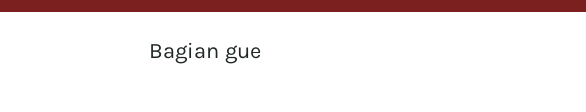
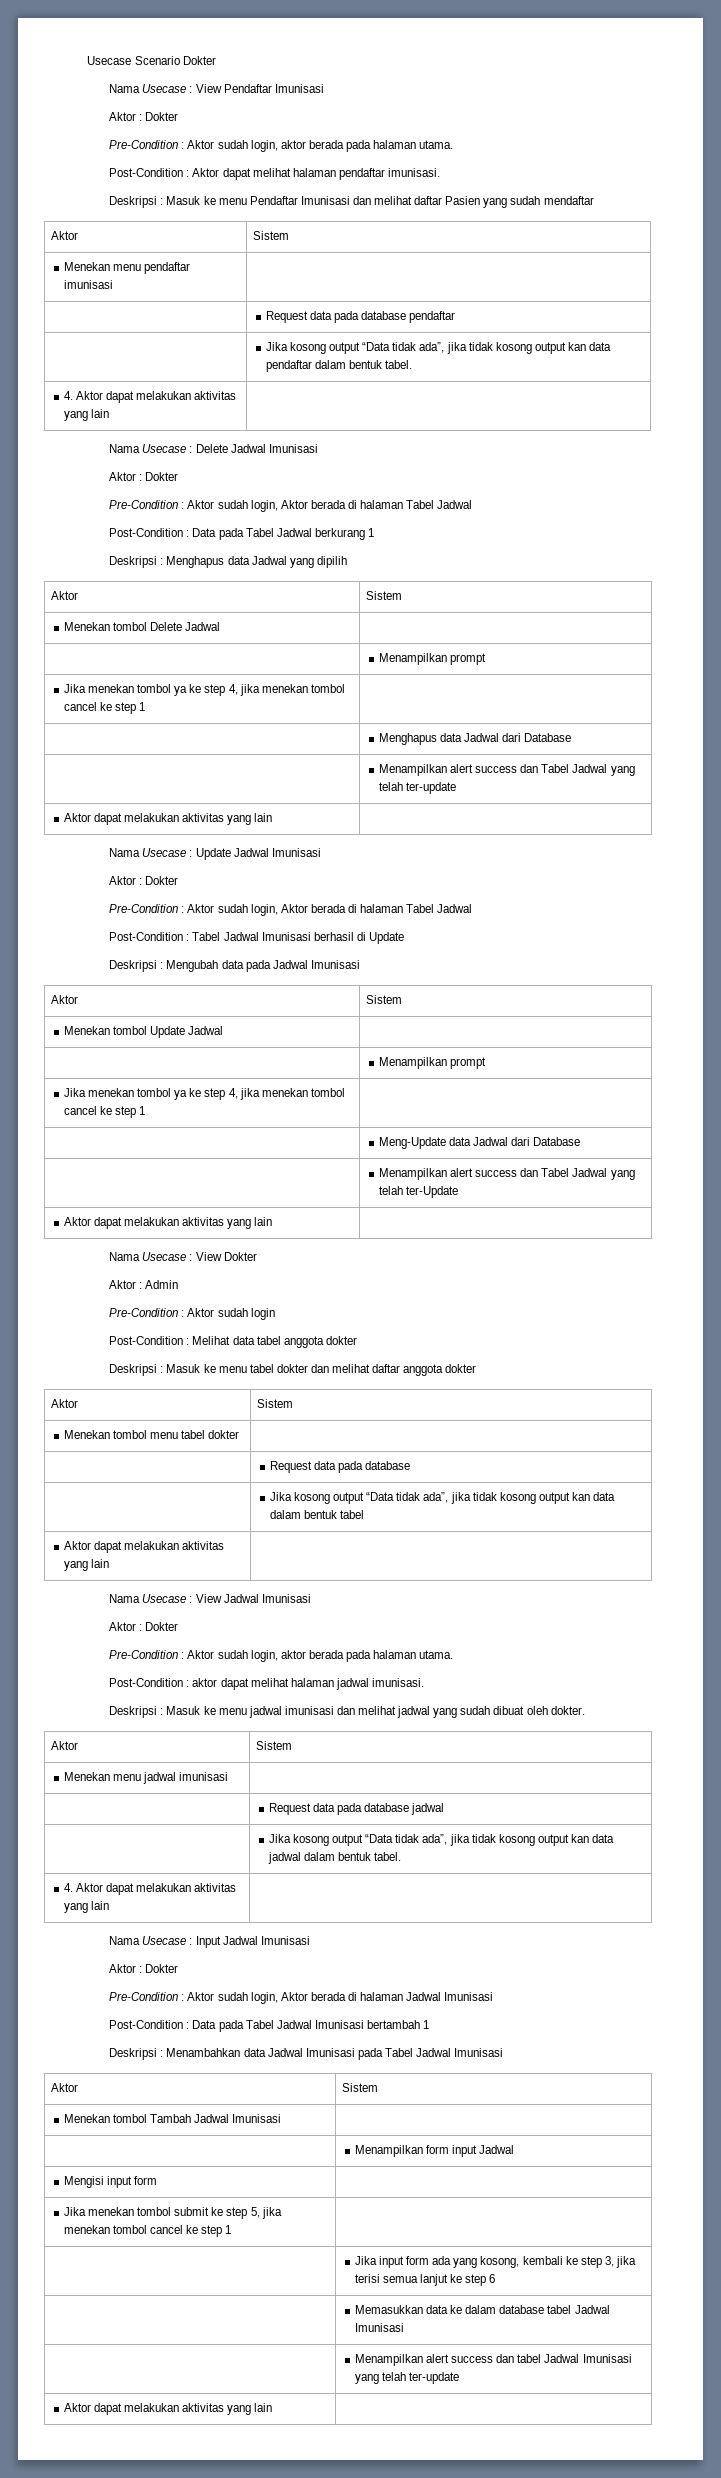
[148,42,261,64] Bagian gue -> [87,56,216,65] [109,84,324,93] [109,112,179,121] [109,140,454,152] [109,168,440,180] [109,196,594,208] [51,231,79,240] [253,231,290,240] [63,262,191,274] [63,280,113,289] [265,311,456,323] [265,342,612,354] [265,360,413,372] [63,391,237,403] [63,409,110,421] [109,444,318,453] [109,472,179,481] [109,500,473,512] [109,528,374,540] [109,556,347,568] [51,591,79,600] [366,591,403,600] [63,622,221,631] [378,653,487,665] [63,684,345,696] [63,702,146,714] [378,733,572,745] [378,764,635,776] [378,782,457,794] [63,813,273,825] [109,848,321,860] [109,876,179,885] [109,904,473,916] [109,932,404,944] [109,960,360,972] [51,995,79,1004] [366,995,403,1004] [63,1026,224,1038] [378,1057,487,1069] [63,1088,345,1100] [63,1106,146,1118] [378,1137,581,1149] [378,1168,635,1180] [378,1186,459,1198] [63,1217,273,1229] [109,1252,257,1261] [109,1280,179,1289] [109,1308,275,1320] [109,1336,357,1348] [109,1364,477,1376] [51,1399,79,1408] [257,1399,294,1408] [63,1430,240,1439] [269,1461,411,1473] [269,1492,616,1504] [269,1510,365,1519] [63,1541,225,1553] [63,1559,110,1571] [109,1594,311,1603] [109,1622,179,1631] [109,1650,454,1662] [109,1678,424,1690] [109,1706,585,1718] [51,1741,79,1750] [256,1741,293,1750] [63,1772,229,1784] [268,1803,445,1815] [268,1834,615,1846] [267,1852,402,1864] [63,1883,237,1895] [63,1901,110,1913] [109,1936,310,1948] [109,1964,179,1973] [109,1992,494,2004] [109,2020,430,2032] [109,2048,504,2060] [51,2083,79,2092] [342,2083,379,2092] [63,2114,282,2123] [354,2145,515,2157] [63,2176,158,2188] [63,2207,282,2219] [63,2225,232,2237] [354,2256,636,2268] [354,2274,496,2286] [354,2305,610,2314] [354,2323,404,2332] [354,2354,632,2366] [354,2372,460,2384] [63,2403,273,2415] Usecase Scenario Dokter // Nama Usecase : View Pendaftar Imunisasi // Aktor : Dokter // Pre-Condition : Aktor sudah login, aktor berada pada halaman utama. // Post-Condition : Aktor dapat melihat halaman pendaftar imunisasi. // Deskripsi : Masuk ke menu Pendaftar Imunisasi dan melihat daftar Pasien yang sudah mendaftar // Aktor | Sistem // Menekan menu pendaftar imunisasi | // | Request data pada database pendaftar // | Jika kosong output “Data tidak ada”, jika tidak kosong output kan data pendaftar dalam bentuk tabel. // 4. Aktor dapat melakukan aktivitas yang lain | // Nama Usecase : Delete Jadwal Imunisasi // Aktor : Dokter // Pre-Condition : Aktor sudah login, Aktor berada di halaman Tabel Jadwal // Post-Condition : Data pada Tabel Jadwal berkurang 1 // Deskripsi : Menghapus data Jadwal yang dipilih // Aktor | Sistem // Menekan tombol Delete Jadwal | // | Menampilkan prompt // Jika menekan tombol ya ke step 4, jika menekan tombol cancel ke step 1 | // | Menghapus data Jadwal dari Database // | Menampilkan alert success dan Tabel Jadwal yang telah ter-update // Aktor dapat melakukan aktivitas yang lain | // Nama Usecase : Update Jadwal Imunisasi // Aktor : Dokter // Pre-Condition : Aktor sudah login, Aktor berada di halaman Tabel Jadwal // Post-Condition : Tabel Jadwal Imunisasi berhasil di Update // Deskripsi : Mengubah data pada Jadwal Imunisasi // Aktor | Sistem // Menekan tombol Update Jadwal | // | Menampilkan prompt // Jika menekan tombol ya ke step 4, jika menekan tombol cancel ke step 1 | // | Meng-Update data Jadwal dari Database // | Menampilkan alert success dan Tabel Jadwal yang telah ter-Update // Aktor dapat melakukan aktivitas yang lain | // Nama Usecase : View Dokter // Aktor : Admin // Pre-Condition : Aktor sudah login // Post-Condition : Melihat data tabel anggota dokter // Deskripsi : Masuk ke menu tabel dokter dan melihat daftar anggota dokter // Aktor | Sistem // Menekan tombol menu tabel dokter | // | Request data pada database // | Jika kosong output “Data tidak ada”, jika tidak kosong output kan data dalam bentuk tabel // Aktor dapat melakukan aktivitas yang lain | // Nama Usecase : View Jadwal Imunisasi // Aktor : Dokter // Pre-Condition : Aktor sudah login, aktor berada pada halaman utama. // Post-Condition : aktor dapat melihat halaman jadwal imunisasi. // Deskripsi : Masuk ke menu jadwal imunisasi dan melihat jadwal yang sudah dibuat oleh dokter. // Aktor | Sistem // Menekan menu jadwal imunisasi | // | Request data pada database jadwal // | Jika kosong output “Data tidak ada”, jika tidak kosong output kan data jadwal dalam bentuk tabel. // 4. Aktor dapat melakukan aktivitas yang lain | // Nama Usecase : Input Jadwal Imunisasi // Aktor : Dokter // Pre-Condition : Aktor sudah login, Aktor berada di halaman Jadwal Imunisasi // Post-Condition : Data pada Tabel Jadwal Imunisasi bertambah 1 // Deskripsi : Menambahkan data Jadwal Imunisasi pada Tabel Jadwal Imunisasi // Aktor | Sistem // Menekan tombol Tambah Jadwal Imunisasi | // | Menampilkan form input Jadwal // Mengisi input form | // Jika menekan tombol submit ke step 5, jika menekan tombol cancel ke step 1 | // | Jika input form ada yang kosong, kembali ke step 3, jika terisi semua lanjut ke step 6 // | Memasukkan data ke dalam database tabel Jadwal Imunisasi // | Menampilkan alert success dan tabel Jadwal Imunisasi yang telah ter-update // Aktor dapat melakukan aktivitas yang lain |

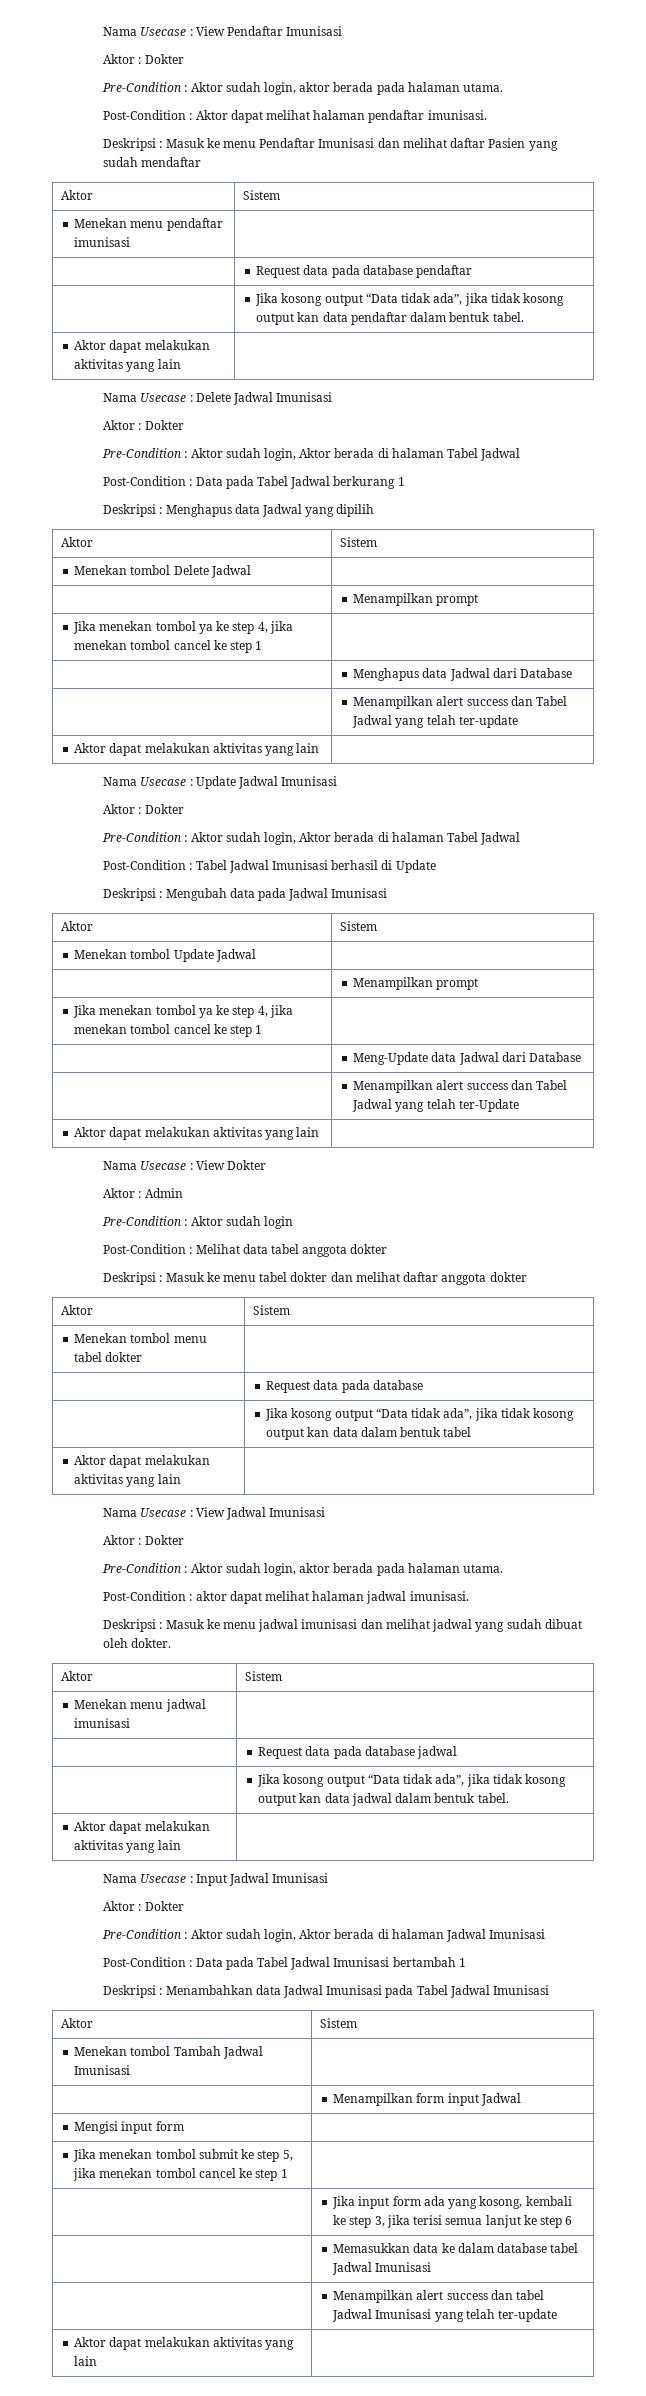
[87,56,216,65] Usecase Scenario Dokter // -> (103, 31) none
[63,391,73,400] 4. -> (524, 317) none
[63,1883,73,1892] 4. -> (509, 1798) none

